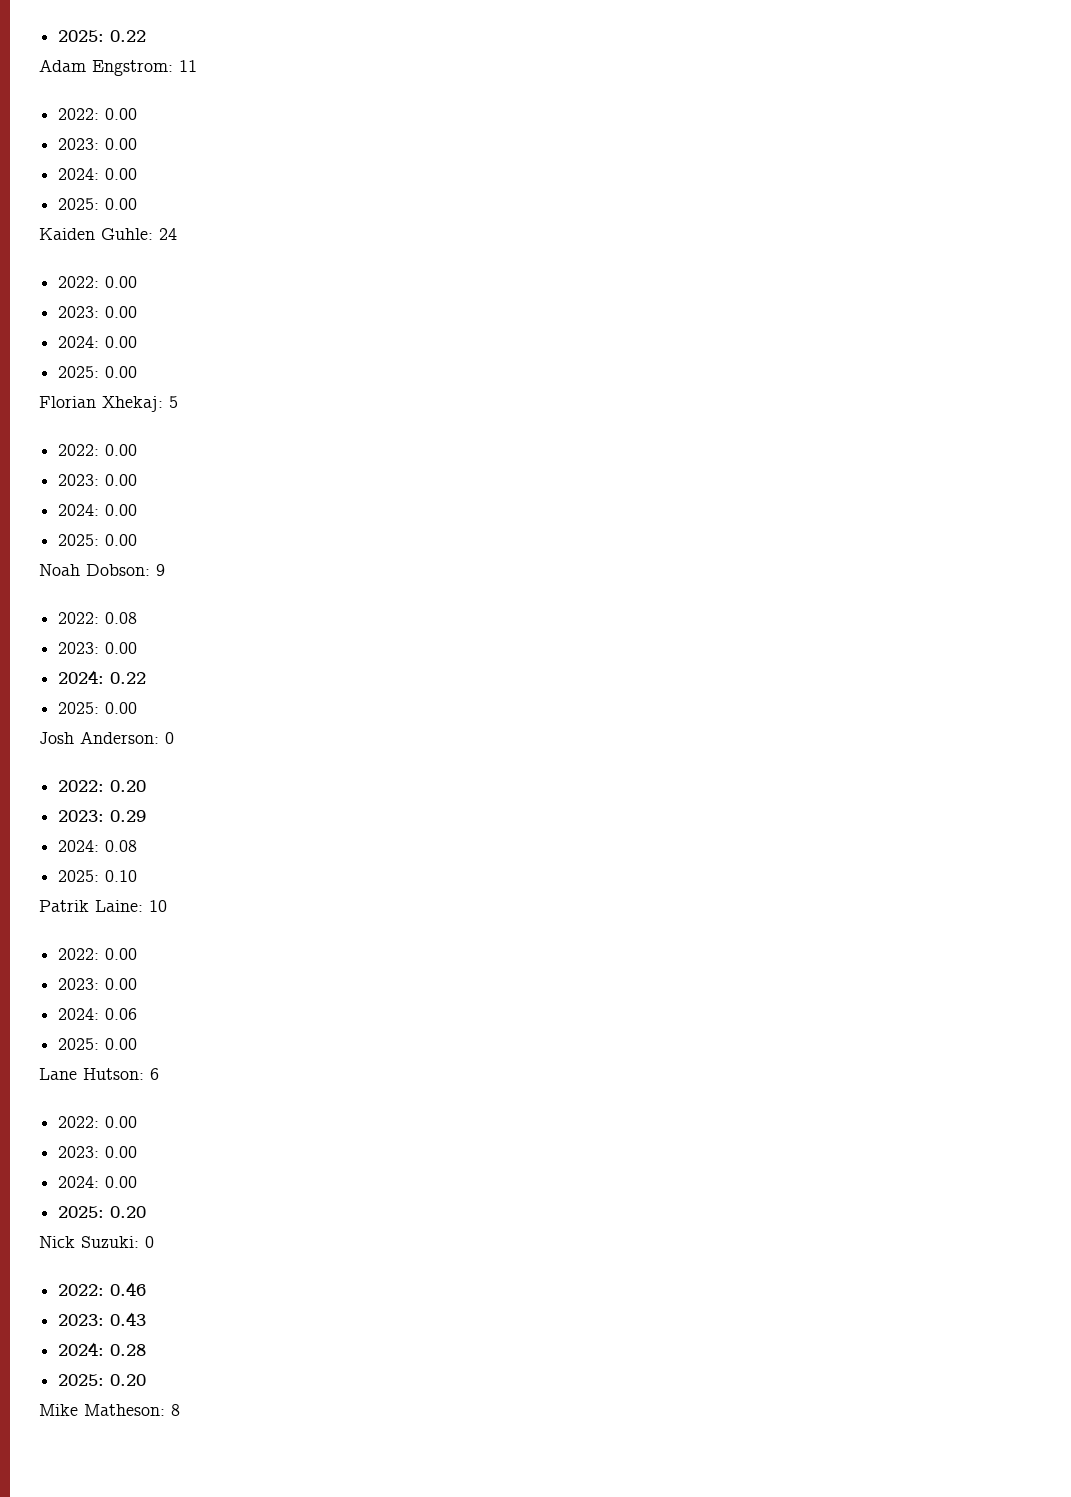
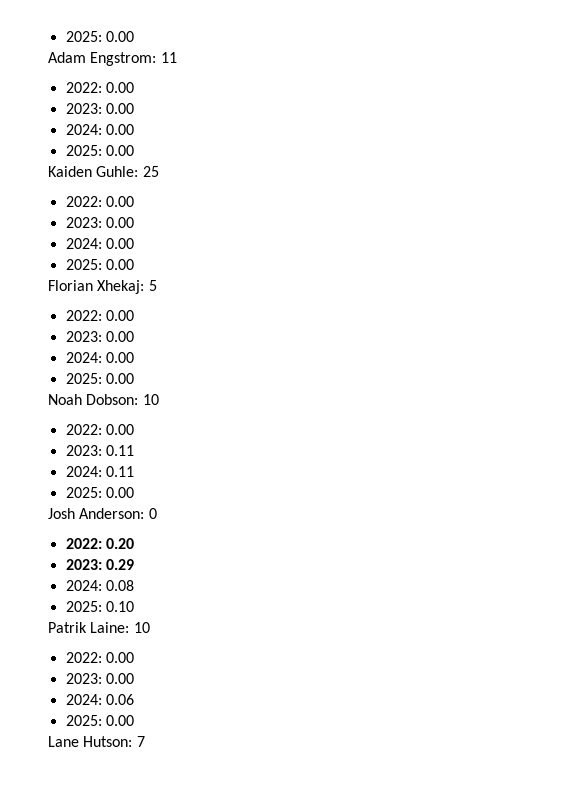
[58,30,147,42] 2025: 0.22 -> [65,31,134,42] 2025: 0.00
[159,228,177,240] 24 -> [142,166,159,177] 25
[156,564,165,576] [58,612,138,624] [58,642,138,654] [58,670,147,684] 9 // 2022: 0.08 // 2023: 0.00 // 2024: 0.22 -> [142,394,159,405] [65,424,134,435] [65,445,134,456] [65,466,134,477] 10 // 2022: 0.00 // 2023: 0.11 // 2024: 0.11
[150,1068,159,1080] [58,1116,138,1128] [58,1146,138,1158] [58,1176,138,1188] [58,1206,147,1218] [39,1236,154,1248] [58,1282,147,1296] [58,1312,147,1326] [58,1342,147,1356] [58,1374,147,1386] [39,1404,180,1416] 6 // 2022: 0.00 // 2023: 0.00 // 2024: 0.00 // 2025: 0.20 // Nick Suzuki: 0 // 2022: 0.46 // 2023: 0.43 // 2024: 0.28 // 2025: 0.20 // Mike Matheson: 8 -> [136,736,145,747] 7

